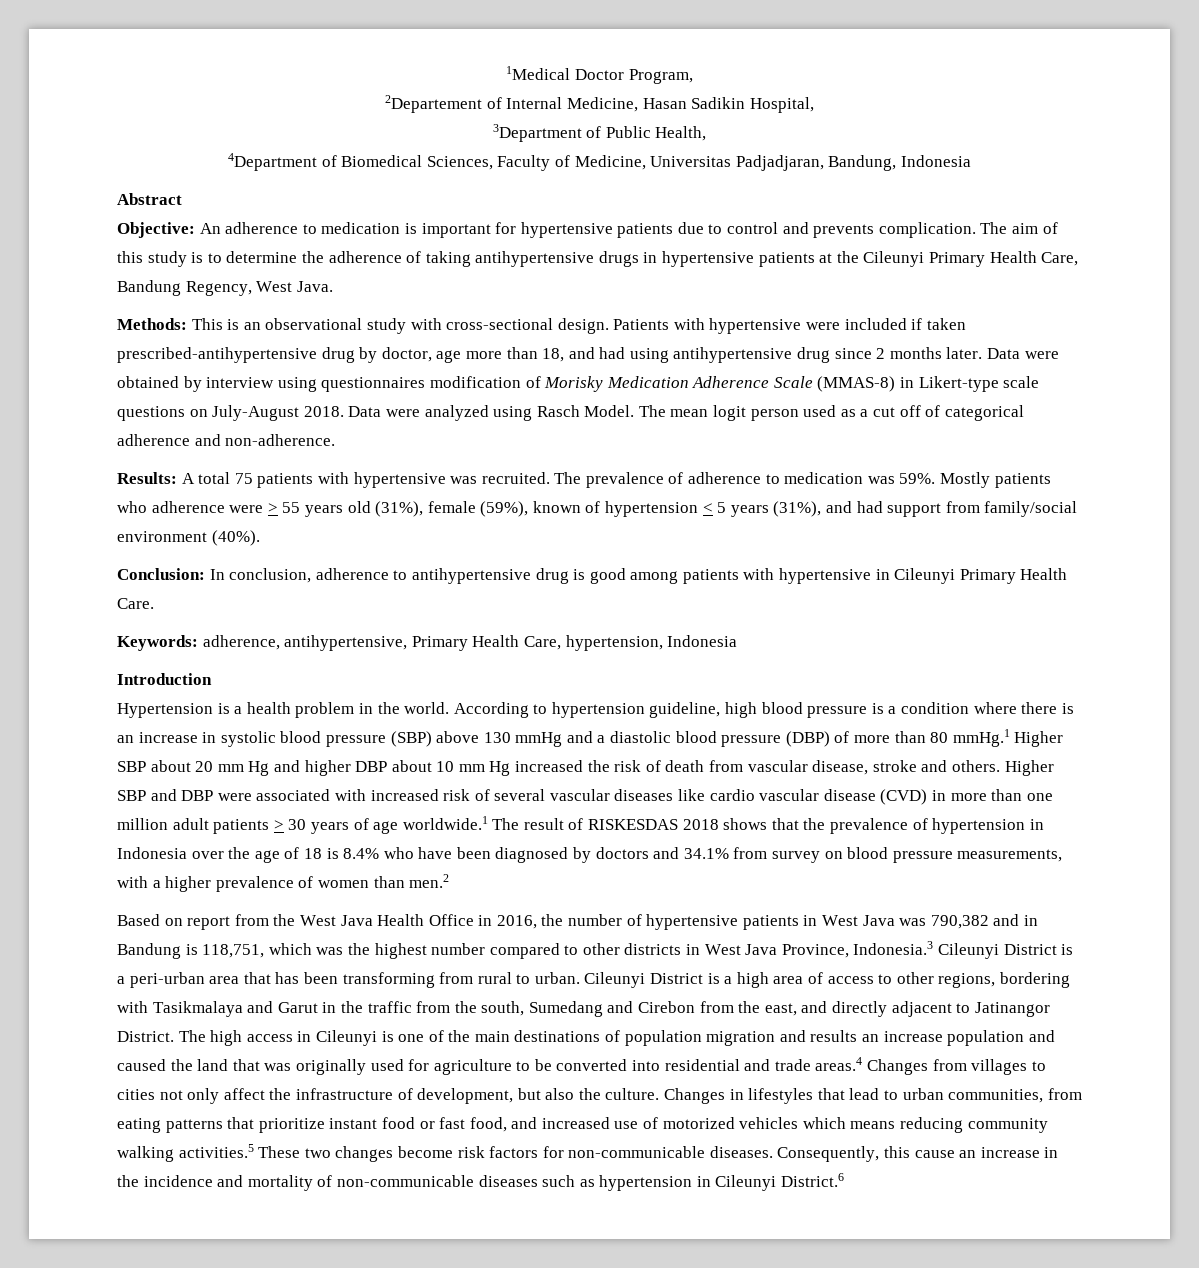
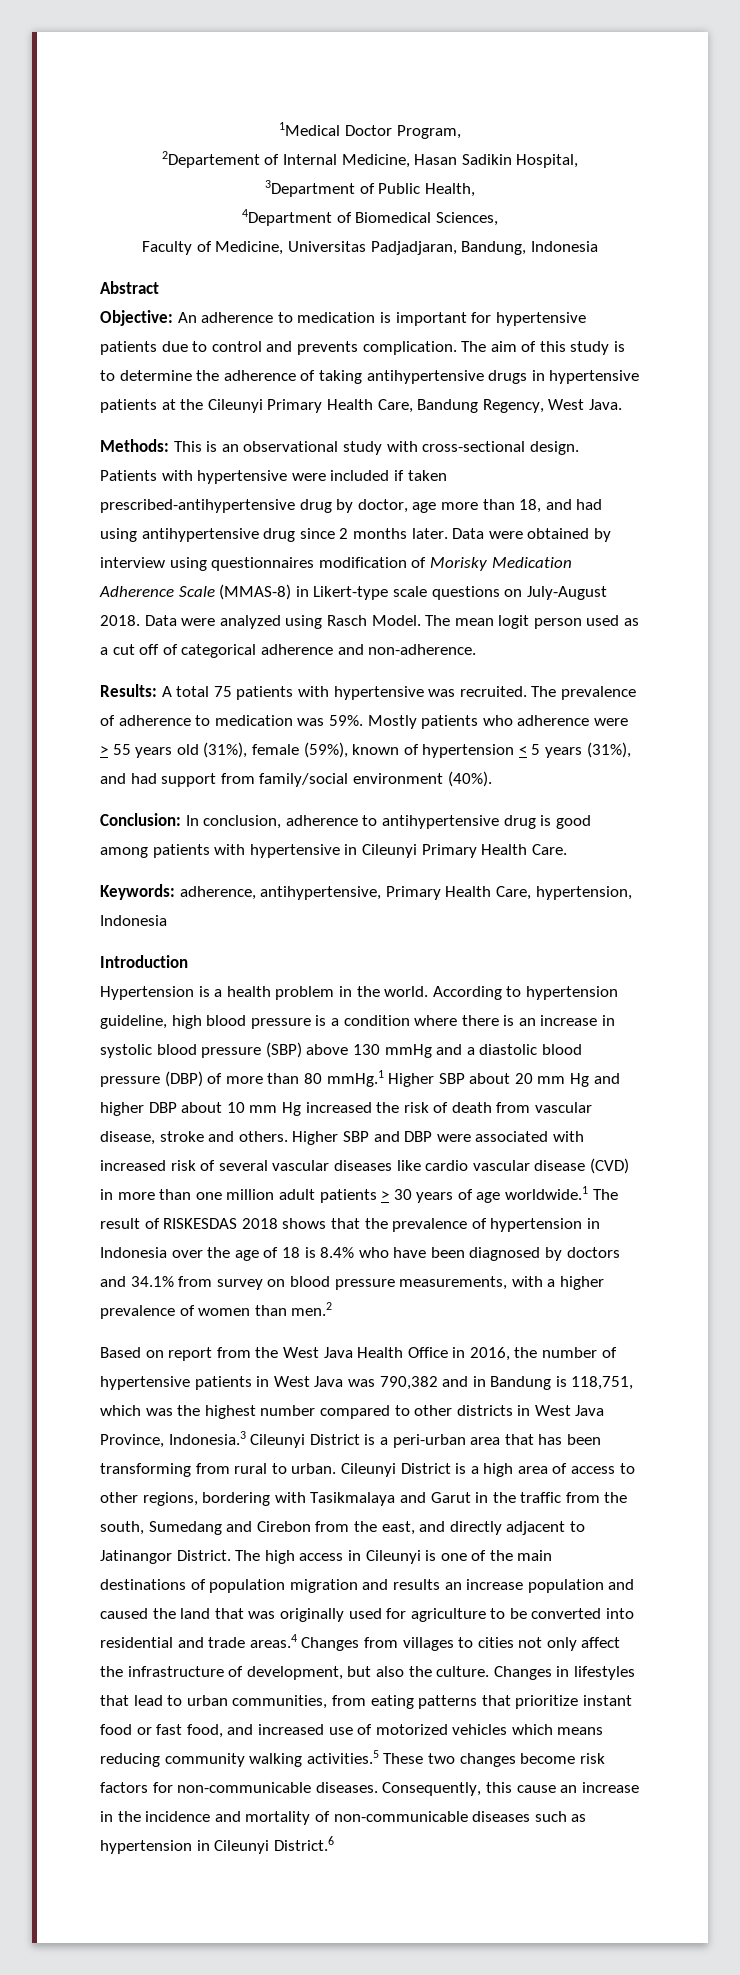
(493, 163) none -> (498, 219) //

